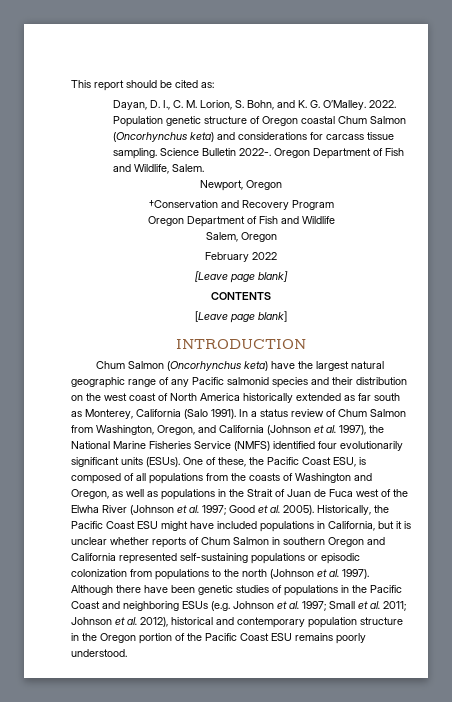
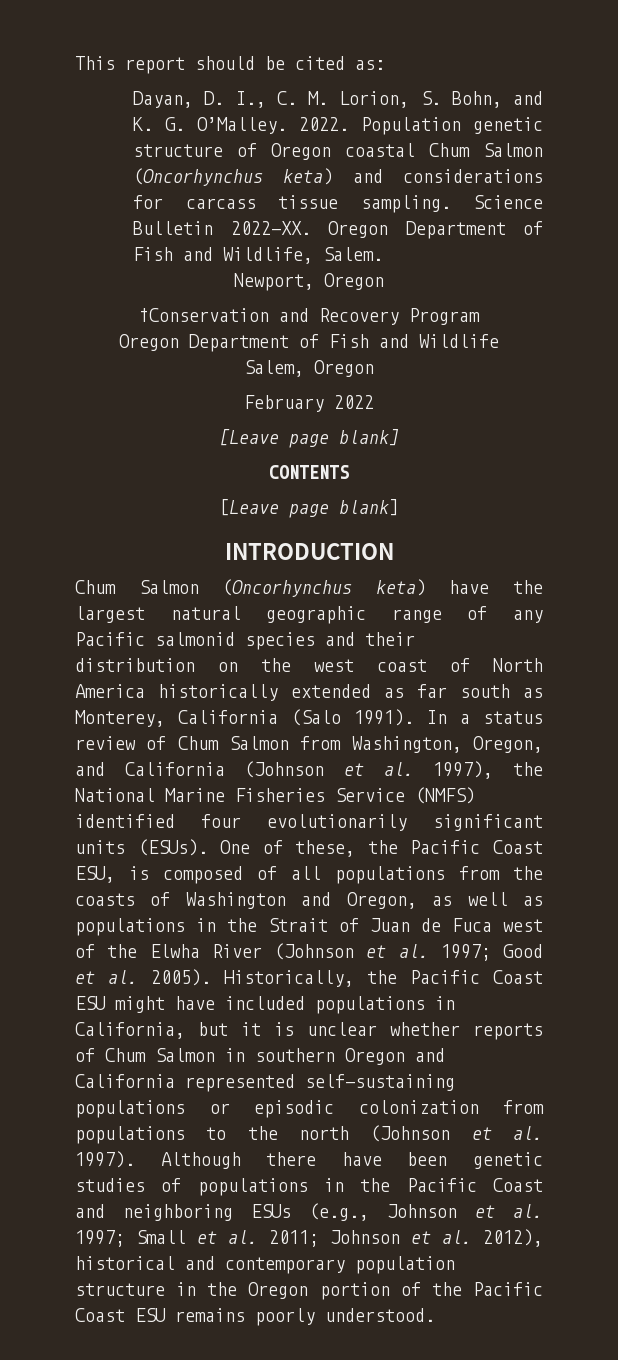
[238,148,271,156] 2022-. -> [230,221,311,235] 2022-XX.
[211,601,230,611] (e.g. -> [309,1203,369,1221] (e.g.,

